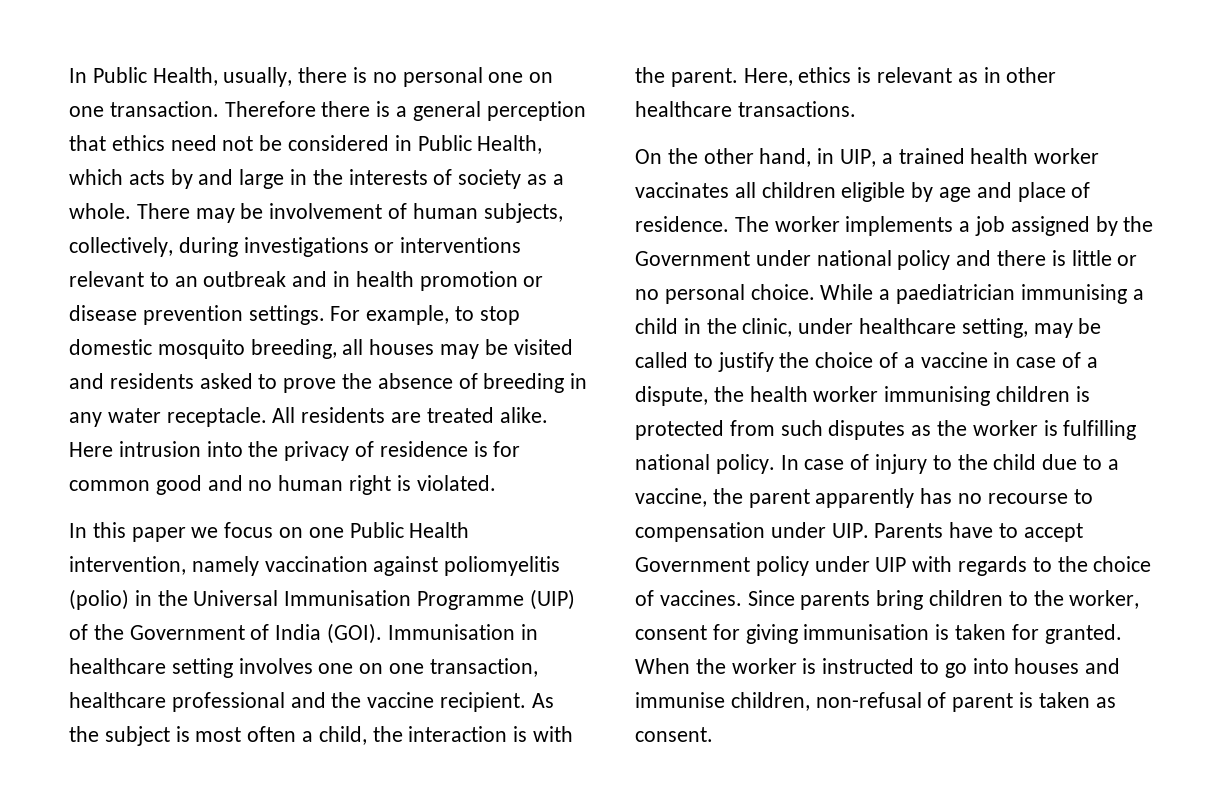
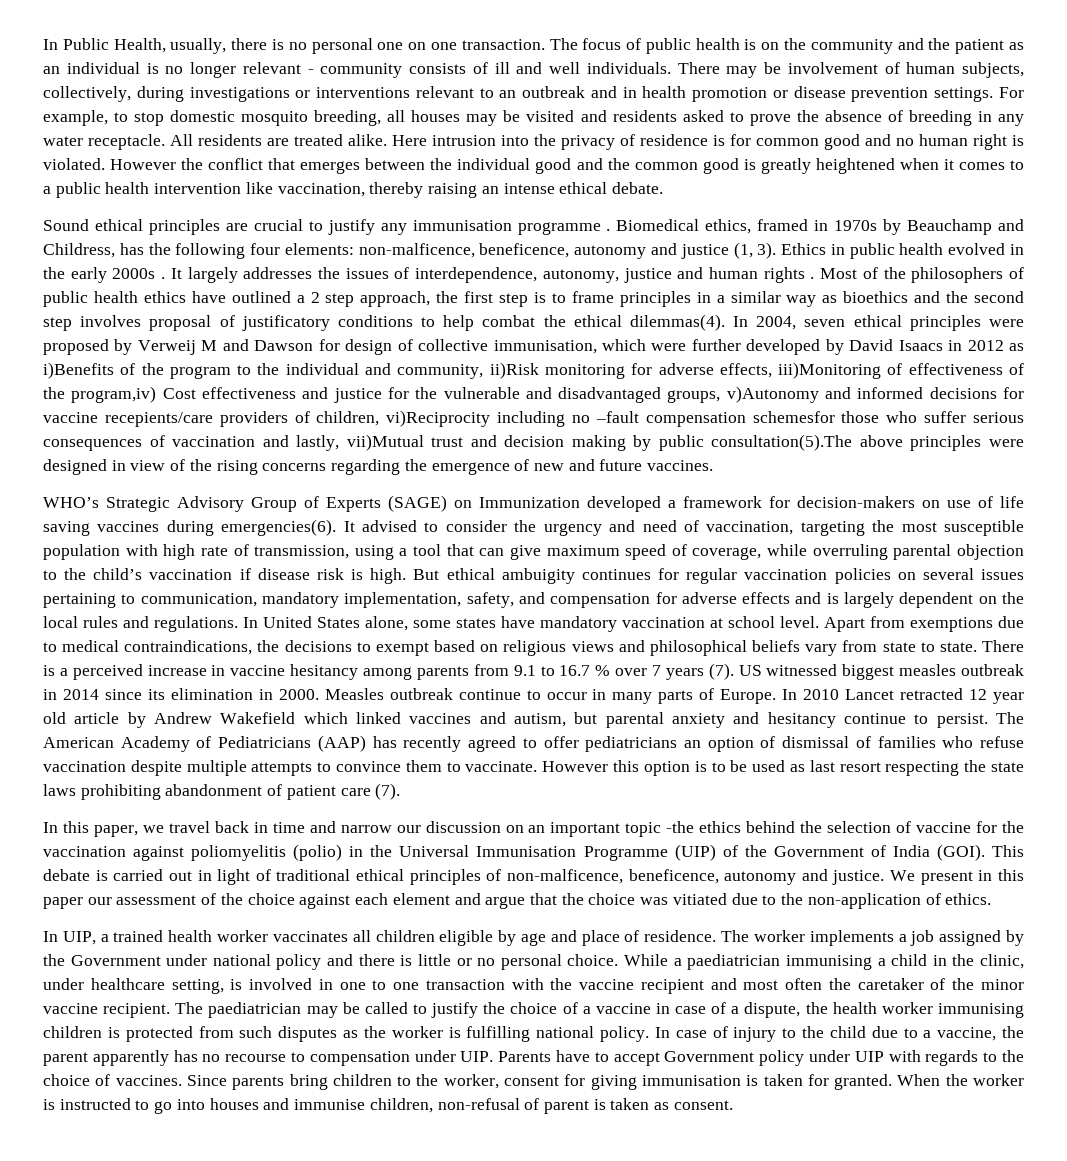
[224,101,586,121] [69,135,543,154] [69,169,564,189] [69,203,131,219] Therefore there is a general perception that ethics need not be considered in Public Health, which acts by and large in the interests of society as a whole. -> [549,38,1024,54] [43,62,671,78] The focus of public health is on the community and the patient as an individual is no longer relevant - community consists of ill and well individuals.
[69,522,470,542] [69,556,259,576] // In this paper we focus on one Public Health intervention, namely -> [110,158,1024,174] [43,182,663,198] [43,219,1025,235] [43,242,1025,259] [43,267,1024,283] [43,291,1024,307] [43,314,1024,331] [43,339,1025,355] [43,362,1024,379] [43,386,1024,403] [43,410,1025,427] [43,434,1024,451] [43,459,714,475] [43,495,1024,512] [43,519,1024,536] [43,544,1025,560] [43,568,1024,584] [43,592,1024,608] [43,616,1024,632] [43,640,1024,656] [43,663,1024,680] [43,688,1025,704] [43,712,1025,728] [43,735,1024,752] [43,760,1025,776] [43,783,401,800] [43,821,1025,837] However the conflict that emerges between the individual good and the common good is greatly heightened when it comes to a public health intervention like vaccination, thereby raising an intense ethical debate. // Sound ethical principles are crucial to justify any immunisation programme . Biomedical ethics, framed in 1970s by Beauchamp and Childress, has the following four elements: non-malficence, beneficence, autonomy and justice (1, 3). Ethics in public health evolved in the early 2000s . It largely addresses the issues of interdependence, autonomy, justice and human rights . Most of the philosophers of public health ethics have outlined a 2 step approach, the first step is to frame principles in a similar way as bioethics and the second step involves proposal of justificatory conditions to help combat the ethical dilemmas(4). In 2004, seven ethical principles were proposed by Verweij M and Dawson for design of collective immunisation, which were further developed by David Isaacs in 2012 as i)Benefits of the program to the individual and community, ii)Risk monitoring for adverse effects, iii)Monitoring of effectiveness of the program,iv) Cost effectiveness and justice for the vulnerable and disadvantaged groups, v)Autonomy and informed decisions for vaccine recepients/care providers of children, vi)Reciprocity including no –fault compensation schemesfor those who suffer serious consequences of vaccination and lastly, vii)Mutual trust and decision making by public consultation(5).The above principles were designed in view of the rising concerns regarding the emergence of new and future vaccines. // WHO’s Strategic Advisory Group of Experts (SAGE) on Immunization developed a framework for decision-makers on use of life saving vaccines during emergencies(6). It advised to consider the urgency and need of vaccination, targeting the most susceptible population with high rate of transmission, using a tool that can give maximum speed of coverage, while overruling parental objection to the child’s vaccination if disease risk is high. But ethical ambuigity continues for regular vaccination policies on several issues pertaining to communication, mandatory implementation, safety, and compensation for adverse effects and is largely dependent on the local rules and regulations. In United States alone, some states have mandatory vaccination at school level. Apart from exemptions due to medical contraindications, the decisions to exempt based on religious views and philosophical beliefs vary from state to state. There is a perceived increase in vaccine hesitancy among parents from 9.1 to 16.7 % over 7 years (7). US witnessed biggest measles outbreak in 2014 since its elimination in 2000. Measles outbreak continue to occur in many parts of Europe. In 2010 Lancet retracted 12 year old article by Andrew Wakefield which linked vaccines and autism, but parental anxiety and hesitancy continue to persist. The American Academy of Pediatricians (AAP) has recently agreed to offer pediatricians an option of dismissal of families who refuse vaccination despite multiple attempts to convince them to vaccinate. However this option is to be used as last resort respecting the state laws prohibiting abandonment of patient care (7). // In this paper, we travel back in time and narrow our discussion on an important topic -the ethics behind the selection of vaccine for the
[387,624,538,640] [69,658,538,678] [69,692,554,712] [69,726,574,746] [635,67,1057,87] [635,101,856,117] [635,148,835,167] Immunisation in healthcare setting involves one on one transaction, healthcare professional and the vaccine recipient. As the subject is most often a child, the interaction is with the parent. Here, ethics is relevant as in other healthcare transactions. // On the other hand, in -> [992,845,1024,857] [43,869,1025,885] [43,893,992,909] [43,931,58,942] This debate is carried out in light of traditional ethical principles of non-malficence, beneficence, autonomy and justice. We present in this paper our assessment of the choice against each element and argue that the choice was vitiated due to the non-application of ethics. // In
(1028, 328) none -> [230,978,1025,994] [43,1002,302,1018] is involved in one to one transaction with the vaccine recipient and most often the caretaker of the minor vaccine recipient. The paediatrician

